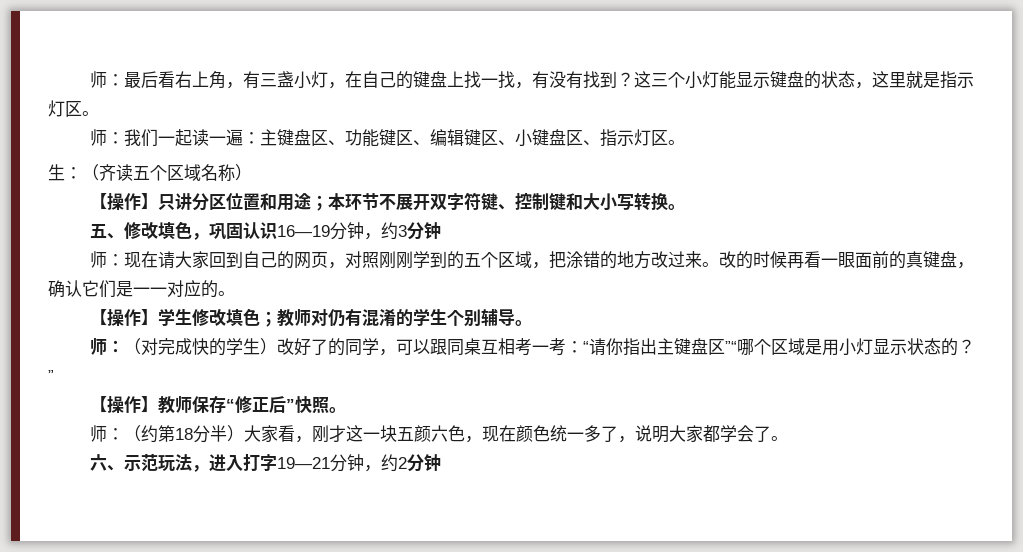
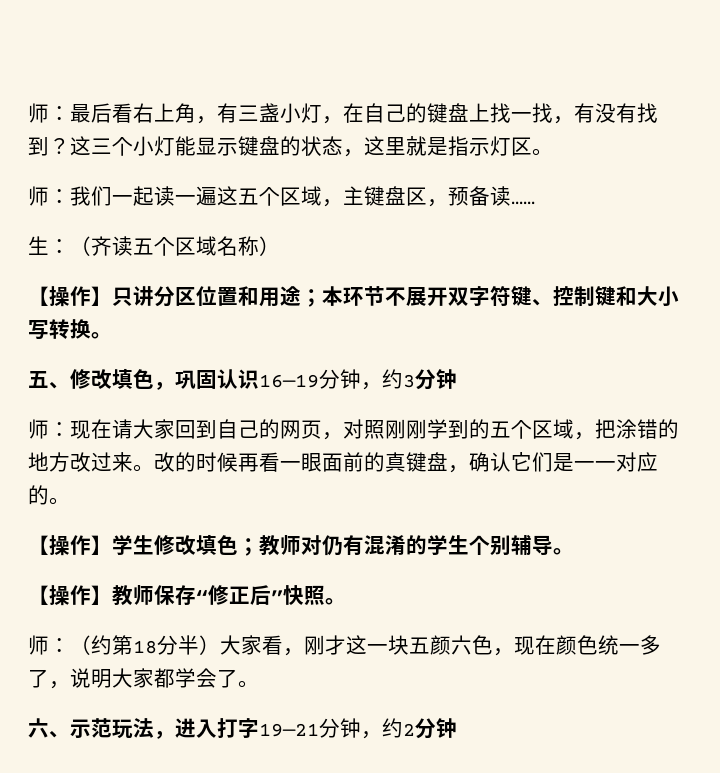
[242,129,685,147] ：主键盘区、功能键区、编辑键区、小键盘区、指示灯区。 -> [217,186,535,207] 这五个区域，主键盘区，预备读……
[89,338,975,356] [48,370,54,382] // 师：（对完成快的学生）改好了的同学，可以跟同桌互相考一考：“请你指出主键盘区”“哪个区域是用小灯显示状态的？” -> (574, 551) none

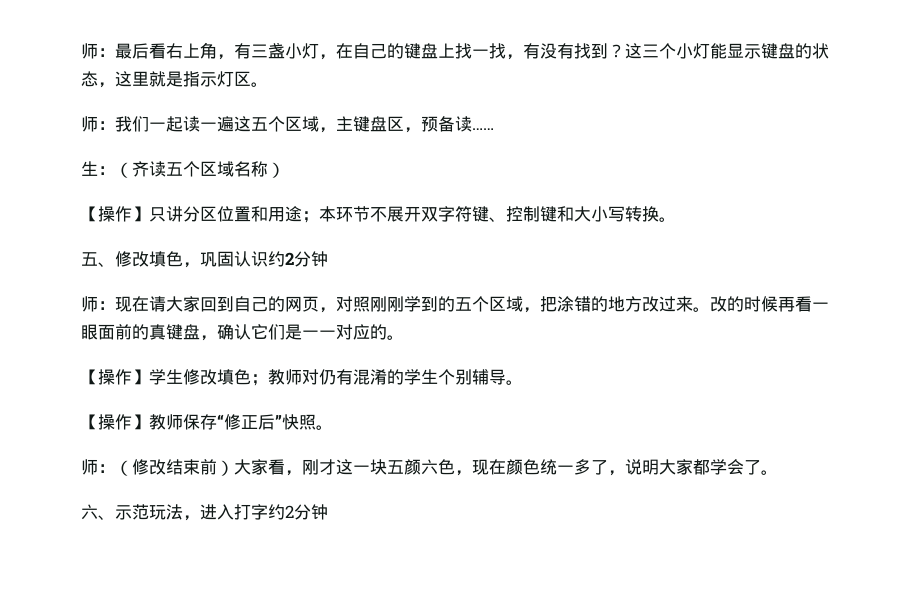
[259,369,415,390] 16—19分钟，约3 -> [268,251,294,267] 约2
[91,635,199,655] 约第18分半 -> [132,459,217,475] 修改结束前
[259,718,382,739] 19—21分钟， -> (268, 512) none

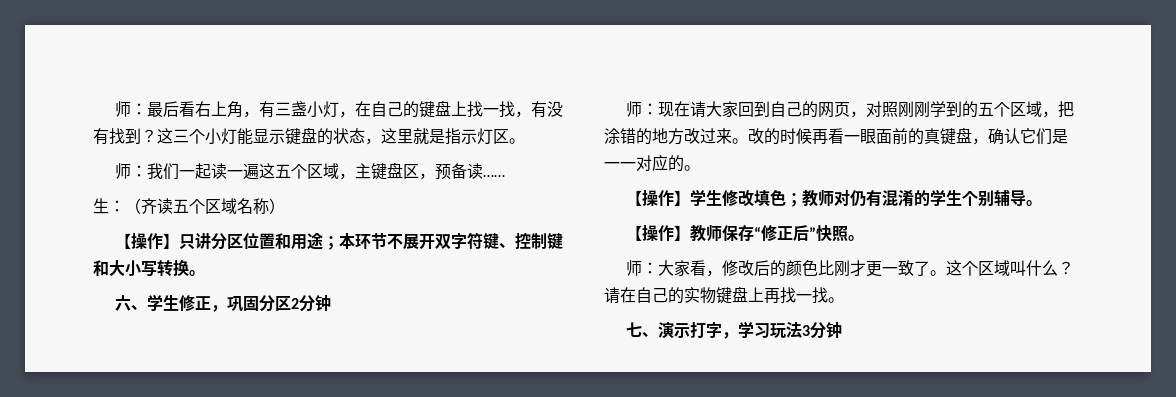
[81,251,285,268] 五、修改填色，巩固认识约 -> [115,294,292,312] 六、学生修正，巩固分区
[115,459,778,476] [81,504,294,521] （修改结束前）大家看，刚才这一块五颜六色，现在颜色统一多了，说明大家都学会了。 // 六、示范玩法，进入打字约2 -> [658,260,1075,277] [604,286,844,304] [626,321,811,339] 大家看，修改后的颜色比刚才更一致了。这个区域叫什么？请在自己的实物键盘上再找一找。 // 七、演示打字，学习玩法3

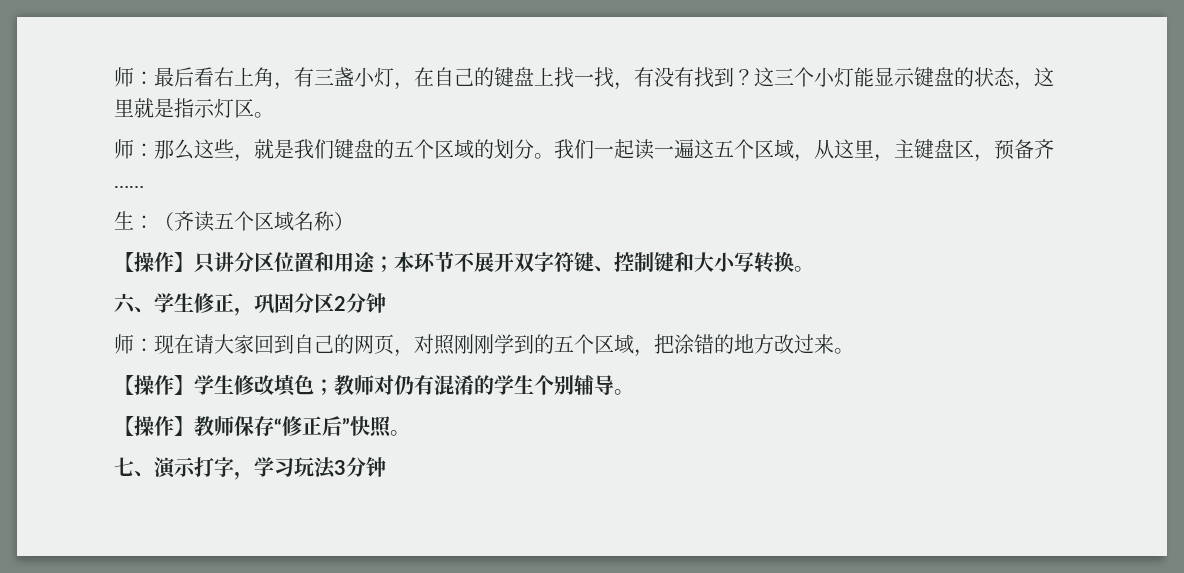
(148, 171) none -> [154,139,554,162] 那么这些，就是我们键盘的五个区域的划分。
(356, 176) none -> [814,139,894,162] 从这里，
[467,163,484,179] 读 -> [1034,139,1054,159] 齐
[748,127,1068,145] [604,154,700,172] 改的时候再看一眼面前的真键盘，确认它们是一一对应的。 -> (854, 351) none
[626,260,1075,277] [604,286,844,304] // 师：大家看，修改后的颜色比刚才更一致了。这个区域叫什么？请在自己的实物键盘上再找一找。 -> (410, 433) none

